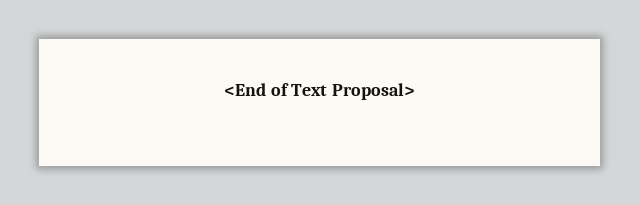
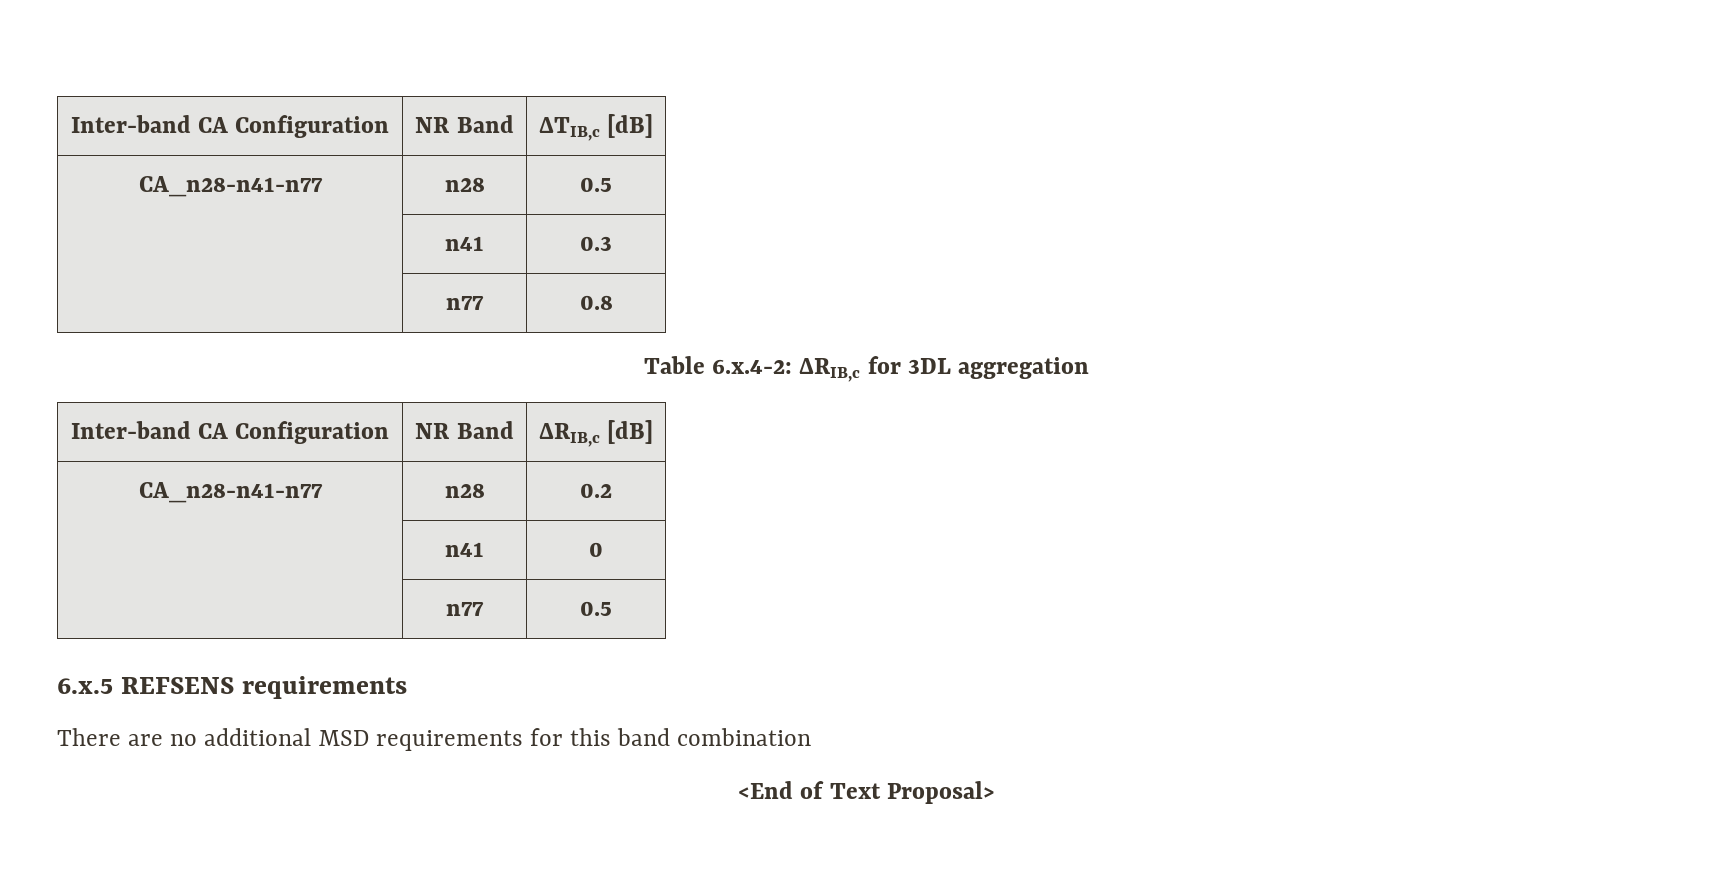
(223, 89) none -> [70,115,390,138] [415,115,514,133] [538,114,654,141] [138,176,323,197] [444,177,485,192] [580,177,612,192] [445,236,484,251] [580,236,612,251] [446,296,484,310] [579,295,613,310] [644,356,1089,382] [70,421,390,444] [415,421,514,439] [538,420,654,447] [138,482,323,503] [444,483,485,498] [580,483,612,498] [445,542,484,557] [589,542,603,557] [446,602,484,616] [580,601,612,616] [57,676,407,699] [57,728,812,751] Inter-band CA Configuration | NR Band | ΔTIB,c [dB] // CA_n28-n41-n77 | n28 | 0.5 // | n41 | 0.3 // | n77 | 0.8 // Table 6.x.4-2: ΔRIB,c for 3DL aggregation // Inter-band CA Configuration | NR Band | ΔRIB,c [dB] // CA_n28-n41-n77 | n28 | 0.2 // | n41 | 0 // | n77 | 0.5 // 6.x.5 REFSENS requirements // There are no additional MSD requirements for this band combination //

